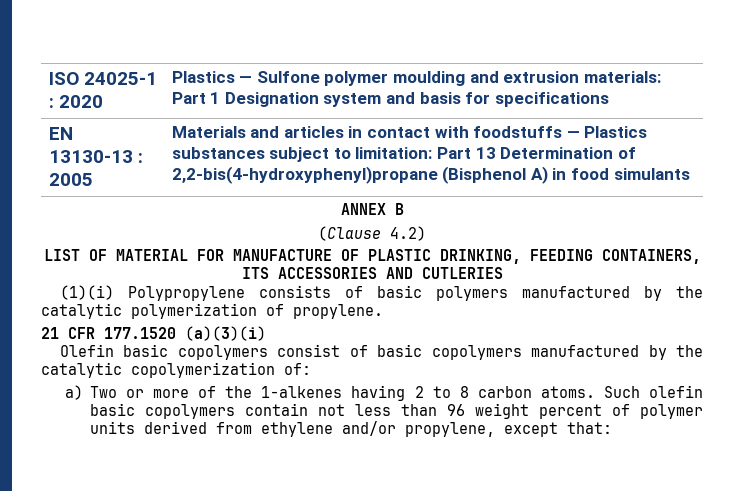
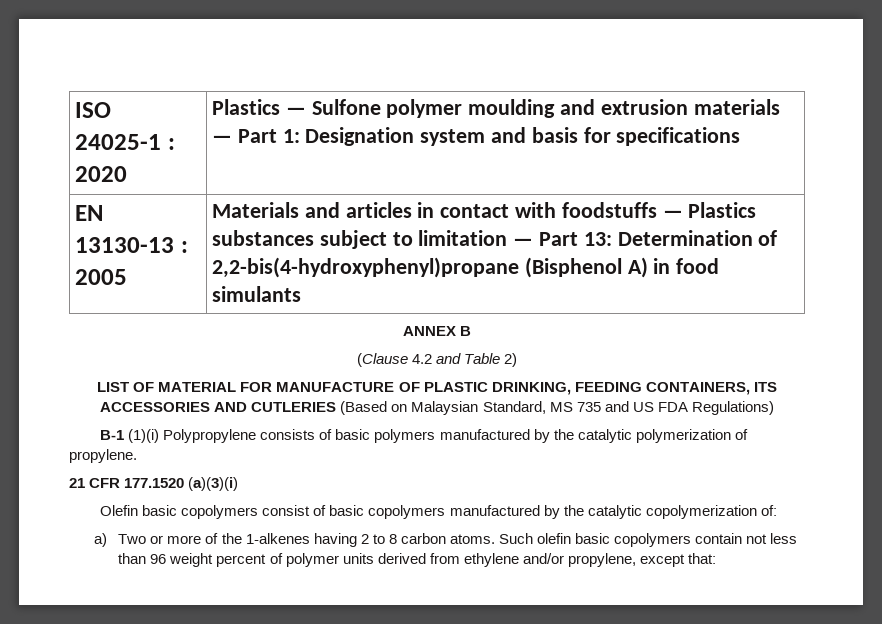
[583,71,661,83] [171,92,221,104] materials: Part 1 -> [693,99,780,115] [212,129,300,143] materials — Part 1:
[355,147,496,159] limitation: Part 13 -> [418,230,612,246] limitation — Part 13:
[390,226,426,241] 4.2) -> [411,353,518,367] 4.2 and Table 2)
(503, 273) // -> [340,401,774,415] [100,430,125,440] (Based on Malaysian Standard, MS 735 and US FDA Regulations) // B-1

